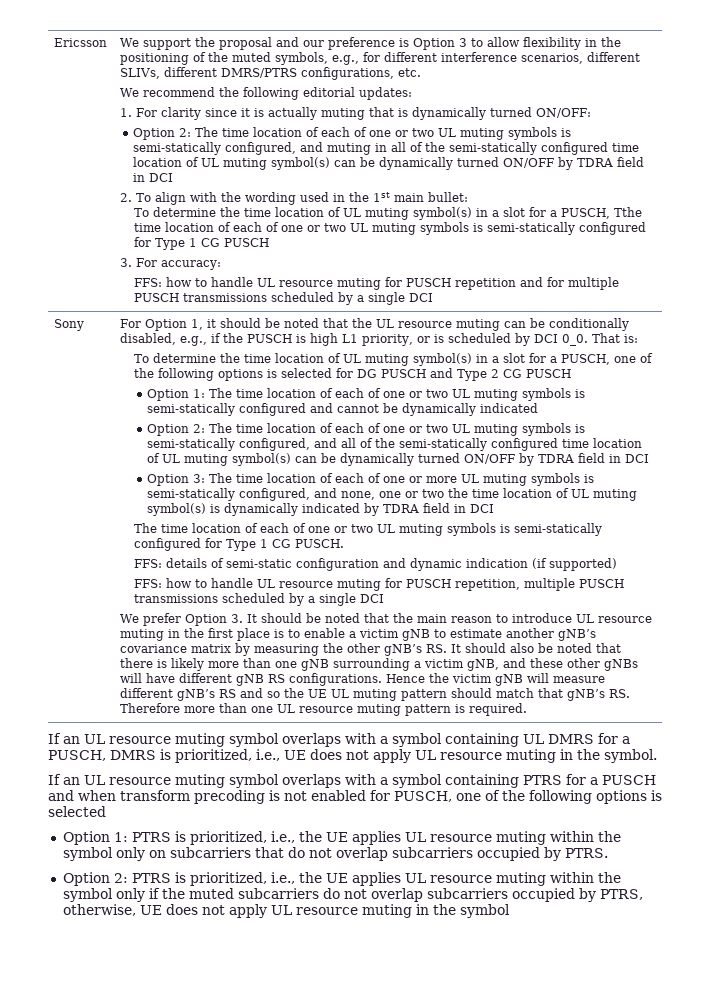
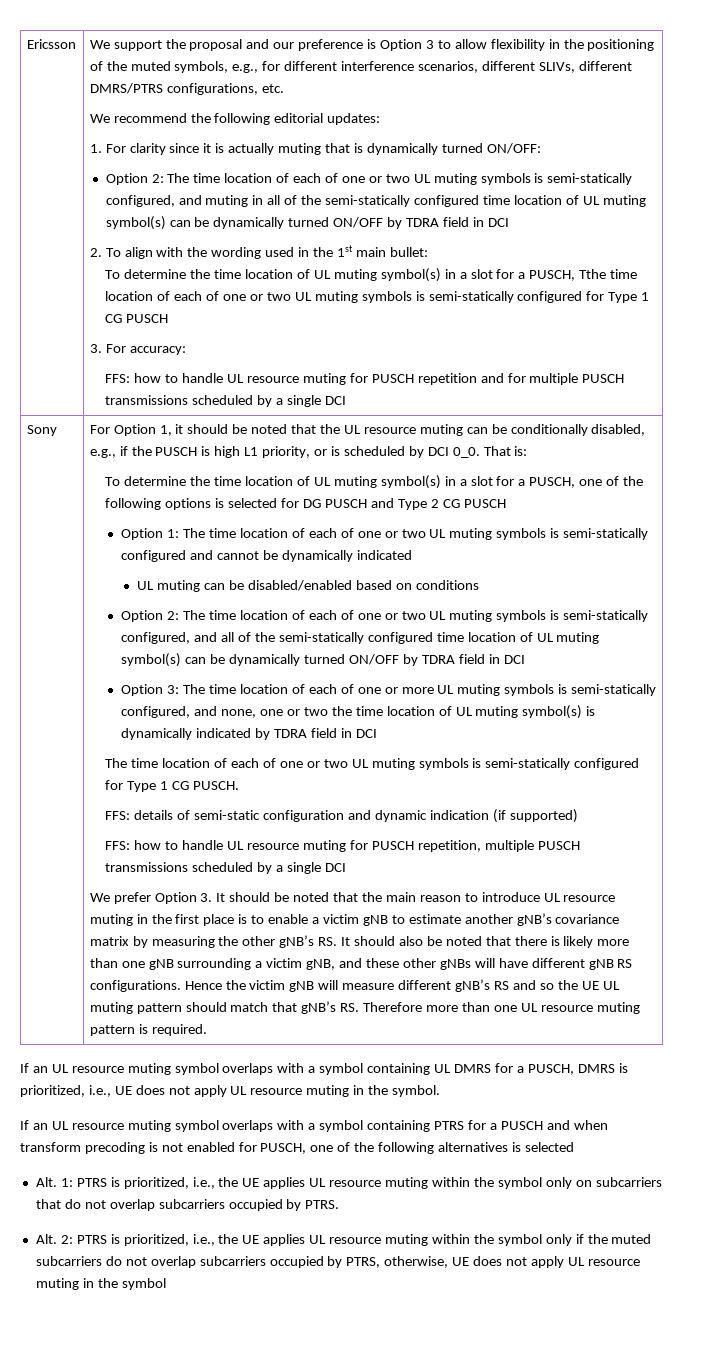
(539, 408) none -> [137,580,479,592] // UL muting can be disabled/enabled based on conditions
[596,790,647,804] options -> [438,1142,509,1152] alternatives
[62,831,110,845] Option -> [35,1177,57,1187] Alt.
[62,872,110,886] Option -> [35,1234,57,1244] Alt.

